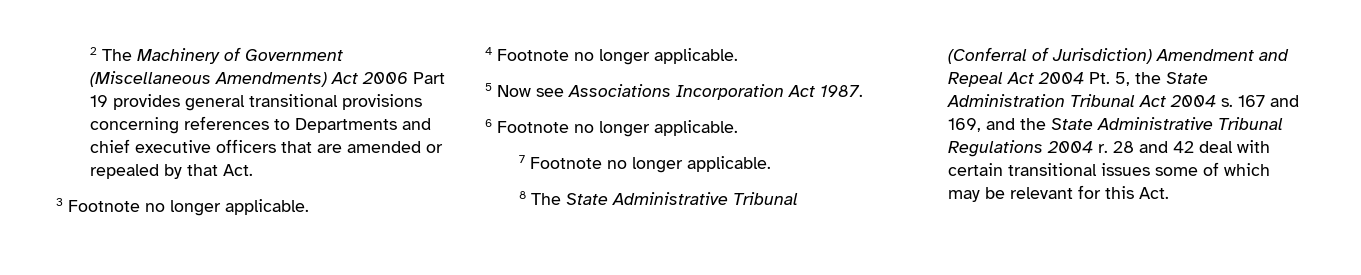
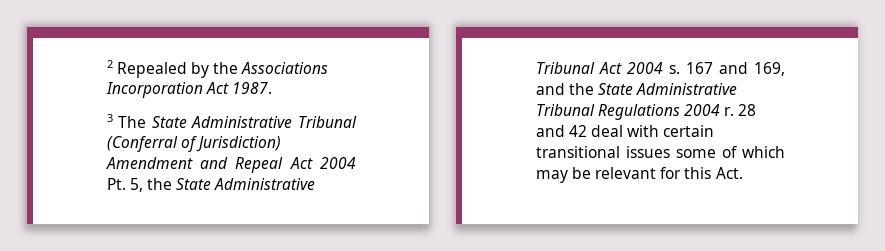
[101,47,343,64] [89,71,445,87] [89,94,422,111] [89,116,431,134] [89,139,443,153] [89,164,253,179] [56,198,309,216] [485,47,738,65] [485,83,863,100] [485,119,738,137] [518,155,771,173] [518,191,526,199] The Machinery of Government (Miscellaneous Amendments) Act 2006 Part 19 provides general transitional provisions concerning references to Departments and chief executive officers that are amended or repealed by that Act. // 3 Footnote no longer applicable. // 4 Footnote no longer applicable. // 5 Now see Associations Incorporation Act 1987. // 6 Footnote no longer applicable. // 7 Footnote no longer applicable. // 8 -> [116,62,329,78] [105,82,272,98] [106,114,113,122] Repealed by the Associations Incorporation Act 1987. // 3
[946,94,1065,107] Administration -> [214,178,316,190] Administrative

